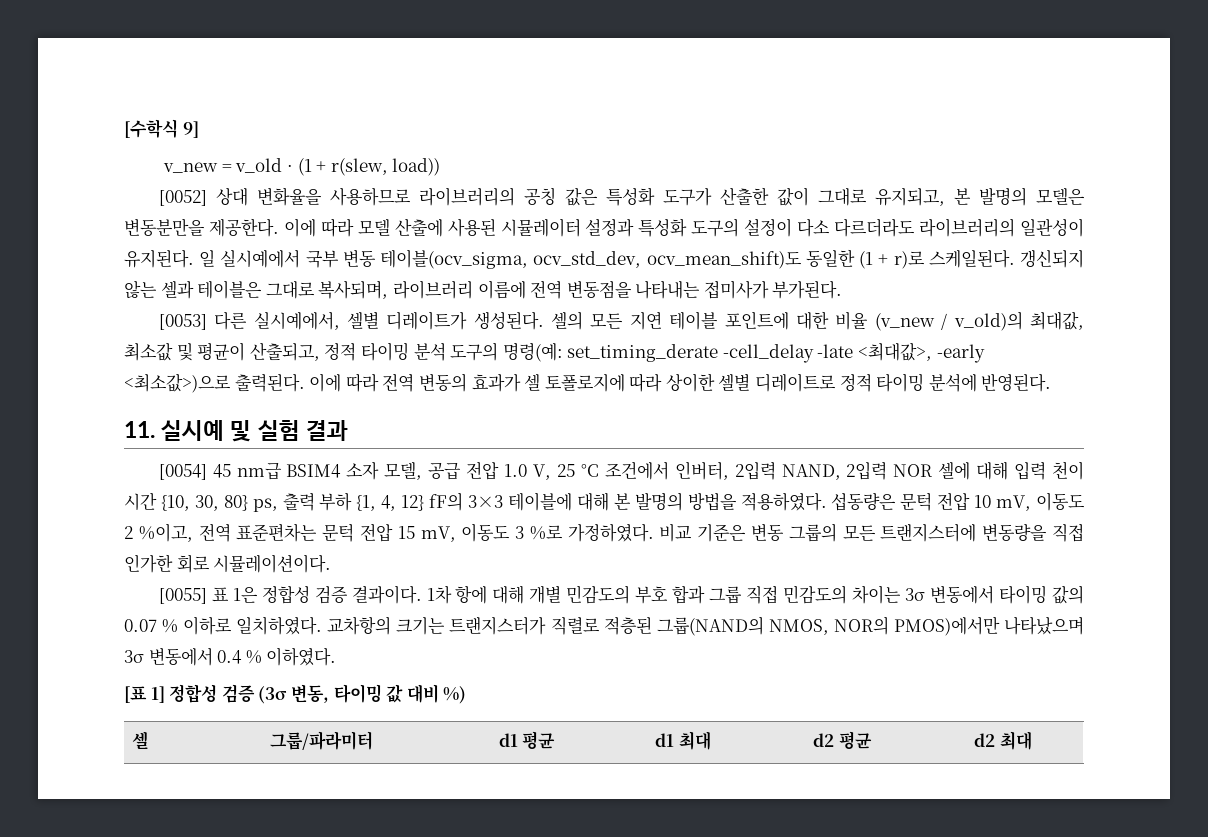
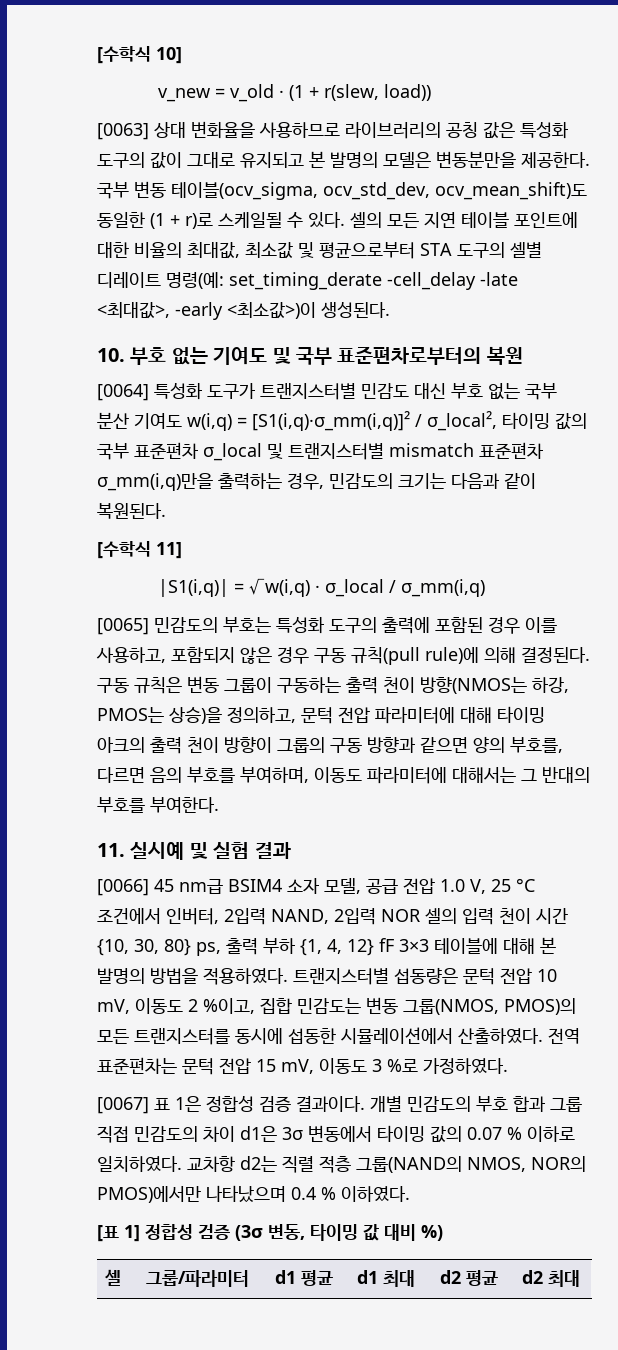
[124,119,199,138] [수학식 9] -> [97,46,182,64] [수학식 10]
[158,190,207,206] [0052] -> [97,123,149,140] [0063]
[662,187,769,206] 도구가 산출한 -> [97,152,145,168] 도구의
[874,188,945,206] 유지되고, -> [240,152,304,168] 유지되고
[283,218,1084,237] [124,249,301,268] 이에 따라 모델 산출에 사용된 시뮬레이터 설정과 특성화 도구의 설정이 다소 다르더라도 라이브러리의 일관성이 유지된다. 일 실시예에서 -> (590, 160) none
[928,249,1084,268] [124,280,843,299] [158,311,544,330] 스케일된다. 갱신되지 않는 셀과 테이블은 그대로 복사되며, 라이브러리 이름에 전역 변동점을 나타내는 접미사가 부가된다. // [0053] 다른 실시예에서, 셀별 디레이트가 생성된다. -> [218,212,345,228] 스케일될 수 있다.
[835,311,1084,331] [124,342,499,361] 비율 (v_new / v_old)의 최대값, 최소값 및 평균이 산출되고, 정적 타이밍 분석 도구의 -> [134,242,542,259] [97,272,161,288] 비율의 최대값, 최소값 및 평균으로부터 STA 도구의 셀별 디레이트
[124,373,1052,393] <최소값>)으로 출력된다. 이에 따라 전역 변동의 효과가 셀 토폴로지에 따라 상이한 셀별 디레이트로 정적 타이밍 분석에 반영된다. -> [227,302,390,319] [97,346,523,365] [97,382,557,401] [97,411,587,431] [97,442,544,461] [97,473,536,491] [97,503,166,519] [97,541,182,559] [157,578,485,597] [97,616,557,635] [96,647,590,665] [97,676,569,694] [97,706,545,724] [97,736,563,754] [97,767,590,784] [97,797,219,813] <최소값>)이 생성된다. // 10. 부호 없는 기여도 및 국부 표준편차로부터의 복원 // [0064] 특성화 도구가 트랜지스터별 민감도 대신 부호 없는 국부 분산 기여도 w(i,q) = [S1(i,q)·σ_mm(i,q)]² / σ_local², 타이밍 값의 국부 표준편차 σ_local 및 트랜지스터별 mismatch 표준편차 σ_mm(i,q)만을 출력하는 경우, 민감도의 크기는 다음과 같이 복원된다. // [수학식 11] // |S1(i,q)| = √w(i,q) · σ_local / σ_mm(i,q) // [0065] 민감도의 부호는 특성화 도구의 출력에 포함된 경우 이를 사용하고, 포함되지 않은 경우 구동 규칙(pull rule)에 의해 결정된다. 구동 규칙은 변동 그룹이 구동하는 출력 천이 방향(NMOS는 하강, PMOS는 상승)을 정의하고, 문턱 전압 파라미터에 대해 타이밍 아크의 출력 천이 방향이 그룹의 구동 방향과 같으면 양의 부호를, 다르면 음의 부호를 부여하며, 이동도 파라미터에 대해서는 그 반대의 부호를 부여한다.
[158,464,207,480] [0054] -> [97,879,149,896] [0066]
[938,461,1009,480] 셀에 대해 -> [425,908,457,924] 셀의
[429,492,464,511] fF의 -> [379,938,394,952] fF
(827, 502) none -> [293,968,389,985] 트랜지스터별
(193, 532) none -> [260,997,576,1015] [97,1027,543,1045] 집합 민감도는 변동 그룹(NMOS, PMOS)의 모든 트랜지스터를 동시에 섭동한 시뮬레이션에서 산출하였다.
[659,523,1084,542] [124,554,332,573] [158,588,207,604] 비교 기준은 변동 그룹의 모든 트랜지스터에 변동량을 직접 인가한 회로 시뮬레이션이다. // [0055] -> [97,1097,149,1114] // [0067]
[426,585,525,604] 1차 항에 대해 -> (365, 1104) none
[852,585,902,604] 차이는 -> [203,1126,277,1142] 차이 d1은
[327,616,652,635] 교차항의 크기는 트랜지스터가 직렬로 적층된 -> [187,1156,351,1173] 교차항 d2는 직렬 적층
[124,647,213,666] 3σ 변동에서 -> (286, 1194) none

